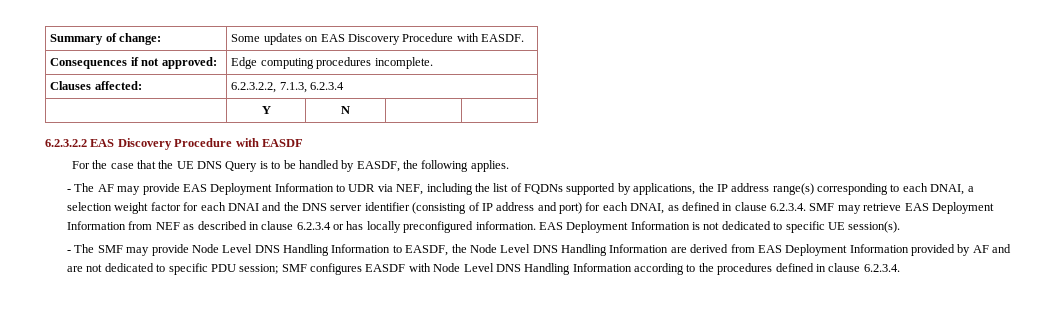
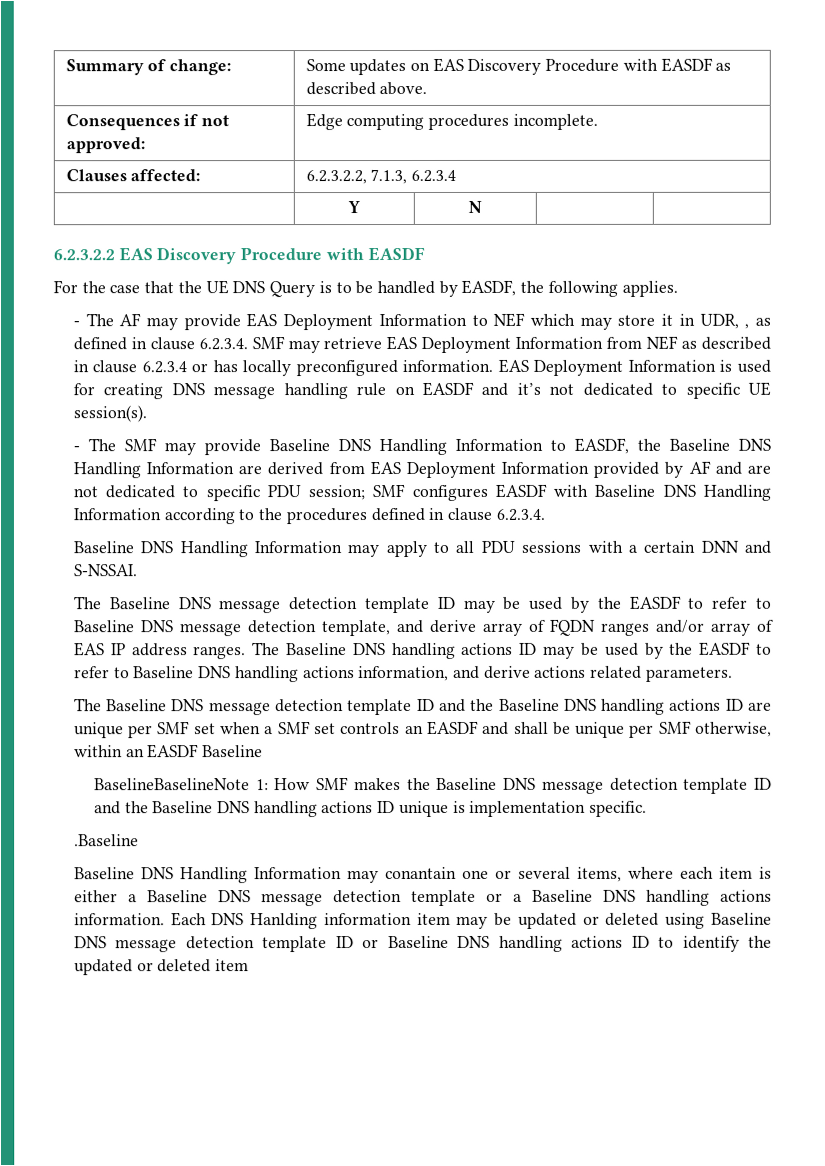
[481,34,525,42] EASDF. -> [660,57,732,72] [305,81,428,96] EASDF as described above.
[348,183,974,195] [67,202,665,214] UDR via NEF, including the list of FQDNs supported by applications, the IP address range(s) corresponding to each DNAI, a selection weight factor for each DNAI and the DNS server identifier (consisting of IP address and port) for each DNAI, -> [493,312,750,330] NEF which may store it in UDR, ,
(701, 226) none -> [737,359,771,373] [72,381,541,400] used for creating DNS message handling rule on EASDF and it’s
[191,244,253,253] Node Level -> [268,439,330,452] Baseline
[469,244,531,253] Node Level -> [668,438,730,451] Baseline
[433,263,494,272] Node Level -> [594,484,656,497] Baseline
(900, 268) none -> [72,540,772,558] [72,564,137,577] [73,595,772,614] [73,618,775,637] [73,641,773,660] [73,665,733,683] [73,698,773,716] [73,720,773,739] [73,744,264,759] [93,777,772,794] [93,800,648,818] [73,834,139,847] [73,866,773,884] [73,889,773,907] [73,912,772,930] [73,935,773,953] [73,959,250,976] // Baseline DNS Handling Information may apply to all PDU sessions with a certain DNN and S-NSSAI. // The Baseline DNS message detection template ID may be used by the EASDF to refer to Baseline DNS message detection template, and derive array of FQDN ranges and/or array of EAS IP address ranges. The Baseline DNS handling actions ID may be used by the EASDF to refer to Baseline DNS handling actions information, and derive actions related parameters. // The Baseline DNS message detection template ID and the Baseline DNS handling actions ID are unique per SMF set when a SMF set controls an EASDF and shall be unique per SMF otherwise, within an EASDF Baseline // BaselineBaselineNote 1: How SMF makes the Baseline DNS message detection template ID and the Baseline DNS handling actions ID unique is implementation specific. // .Baseline // Baseline DNS Handling Information may conantain one or several items, where each item is either a Baseline DNS message detection template or a Baseline DNS handling actions information. Each DNS Hanlding information item may be updated or deleted using Baseline DNS message detection template ID or Baseline DNS handling actions ID to identify the updated or deleted item

